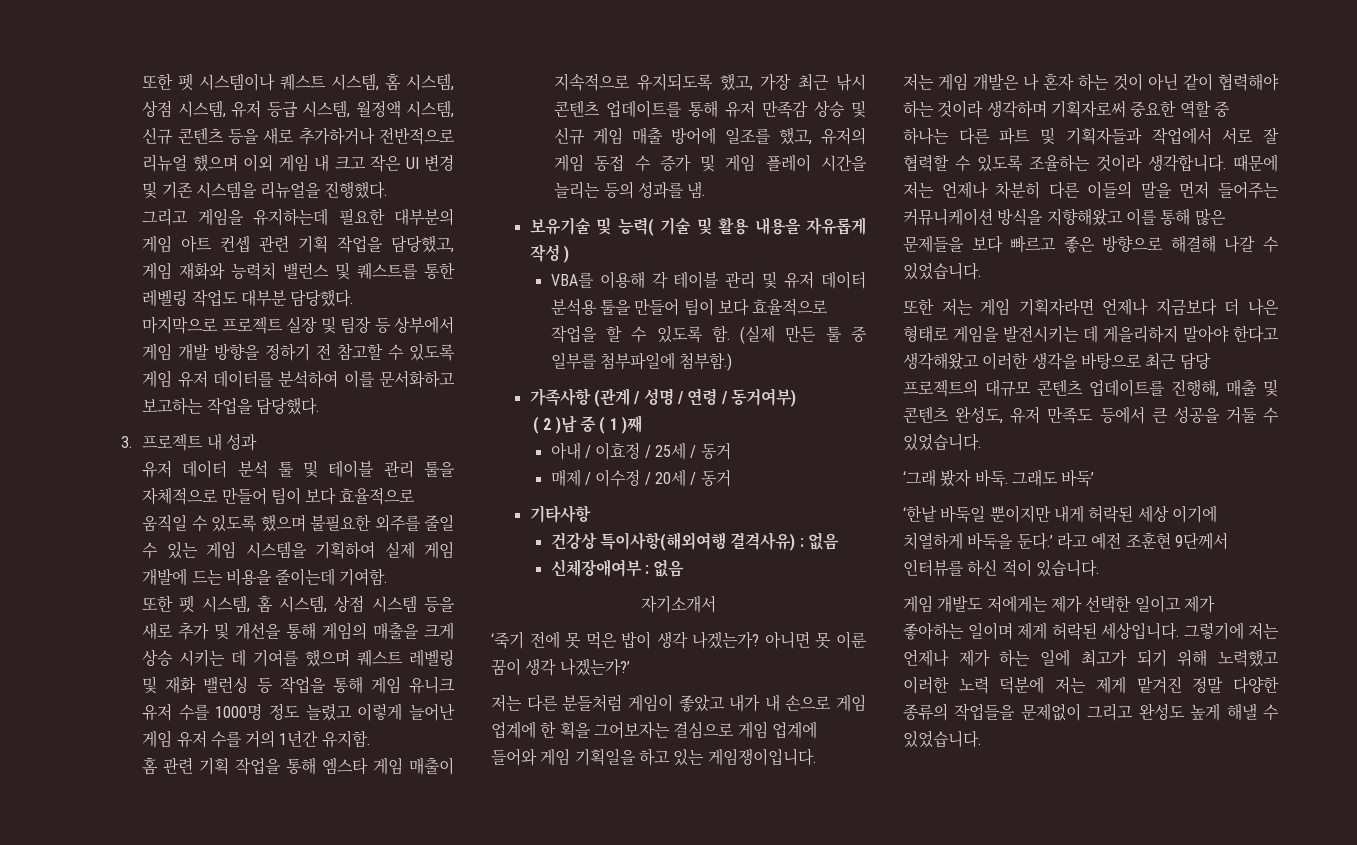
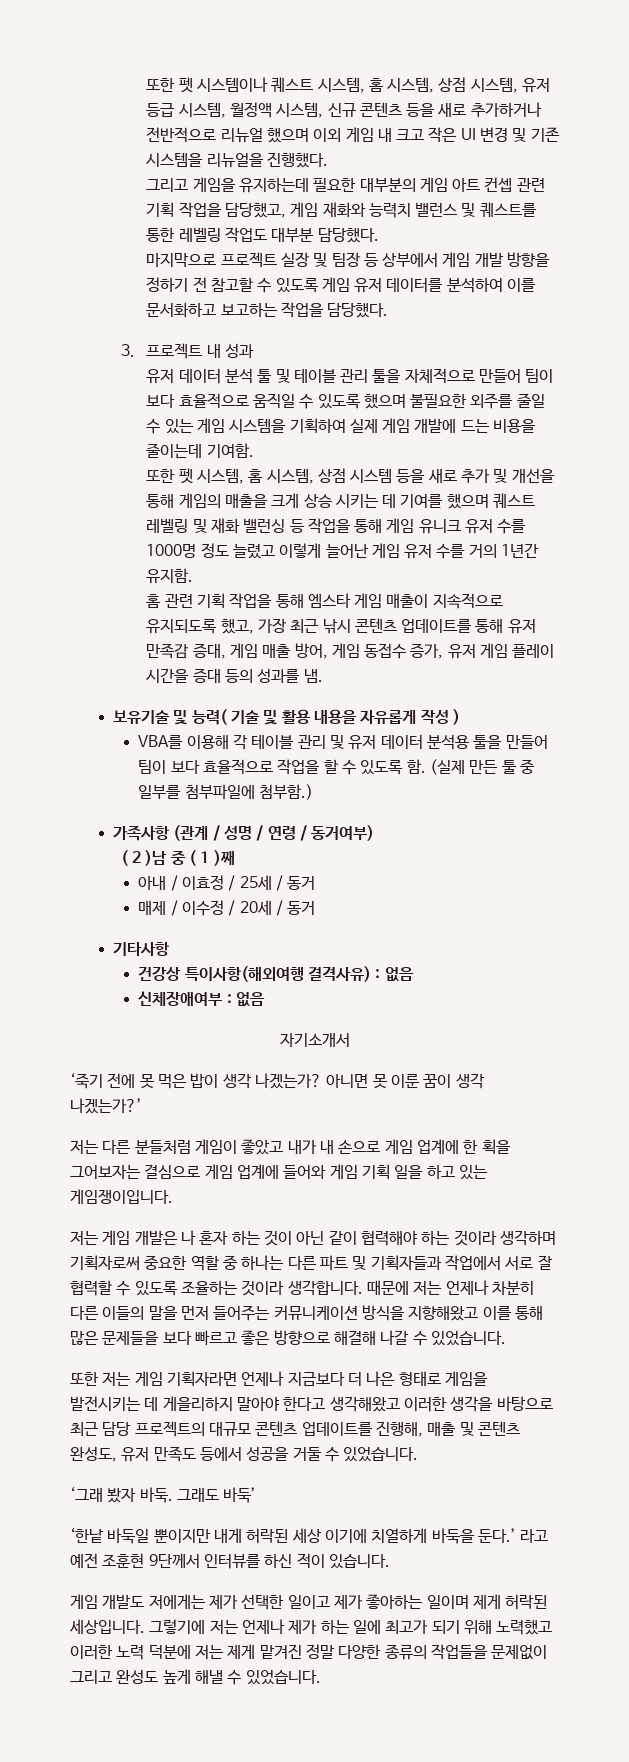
[814,100,866,118] [554,127,866,145] [554,154,716,172] 상승 및 신규 게임 매출 방어에 일조를 했고, 유저의 게임 동접 수 증가 및 -> [192,643,476,659] 증대, 게임 매출 방어, 게임 동접수 증가, 유저
[554,181,601,199] 늘리는 -> [192,668,221,683] 증대
[574,748,636,766] 기획일을 -> [361,1164,424,1179] 기획 일을
[1151,407,1168,423] 큰 -> (242, 1454) none

